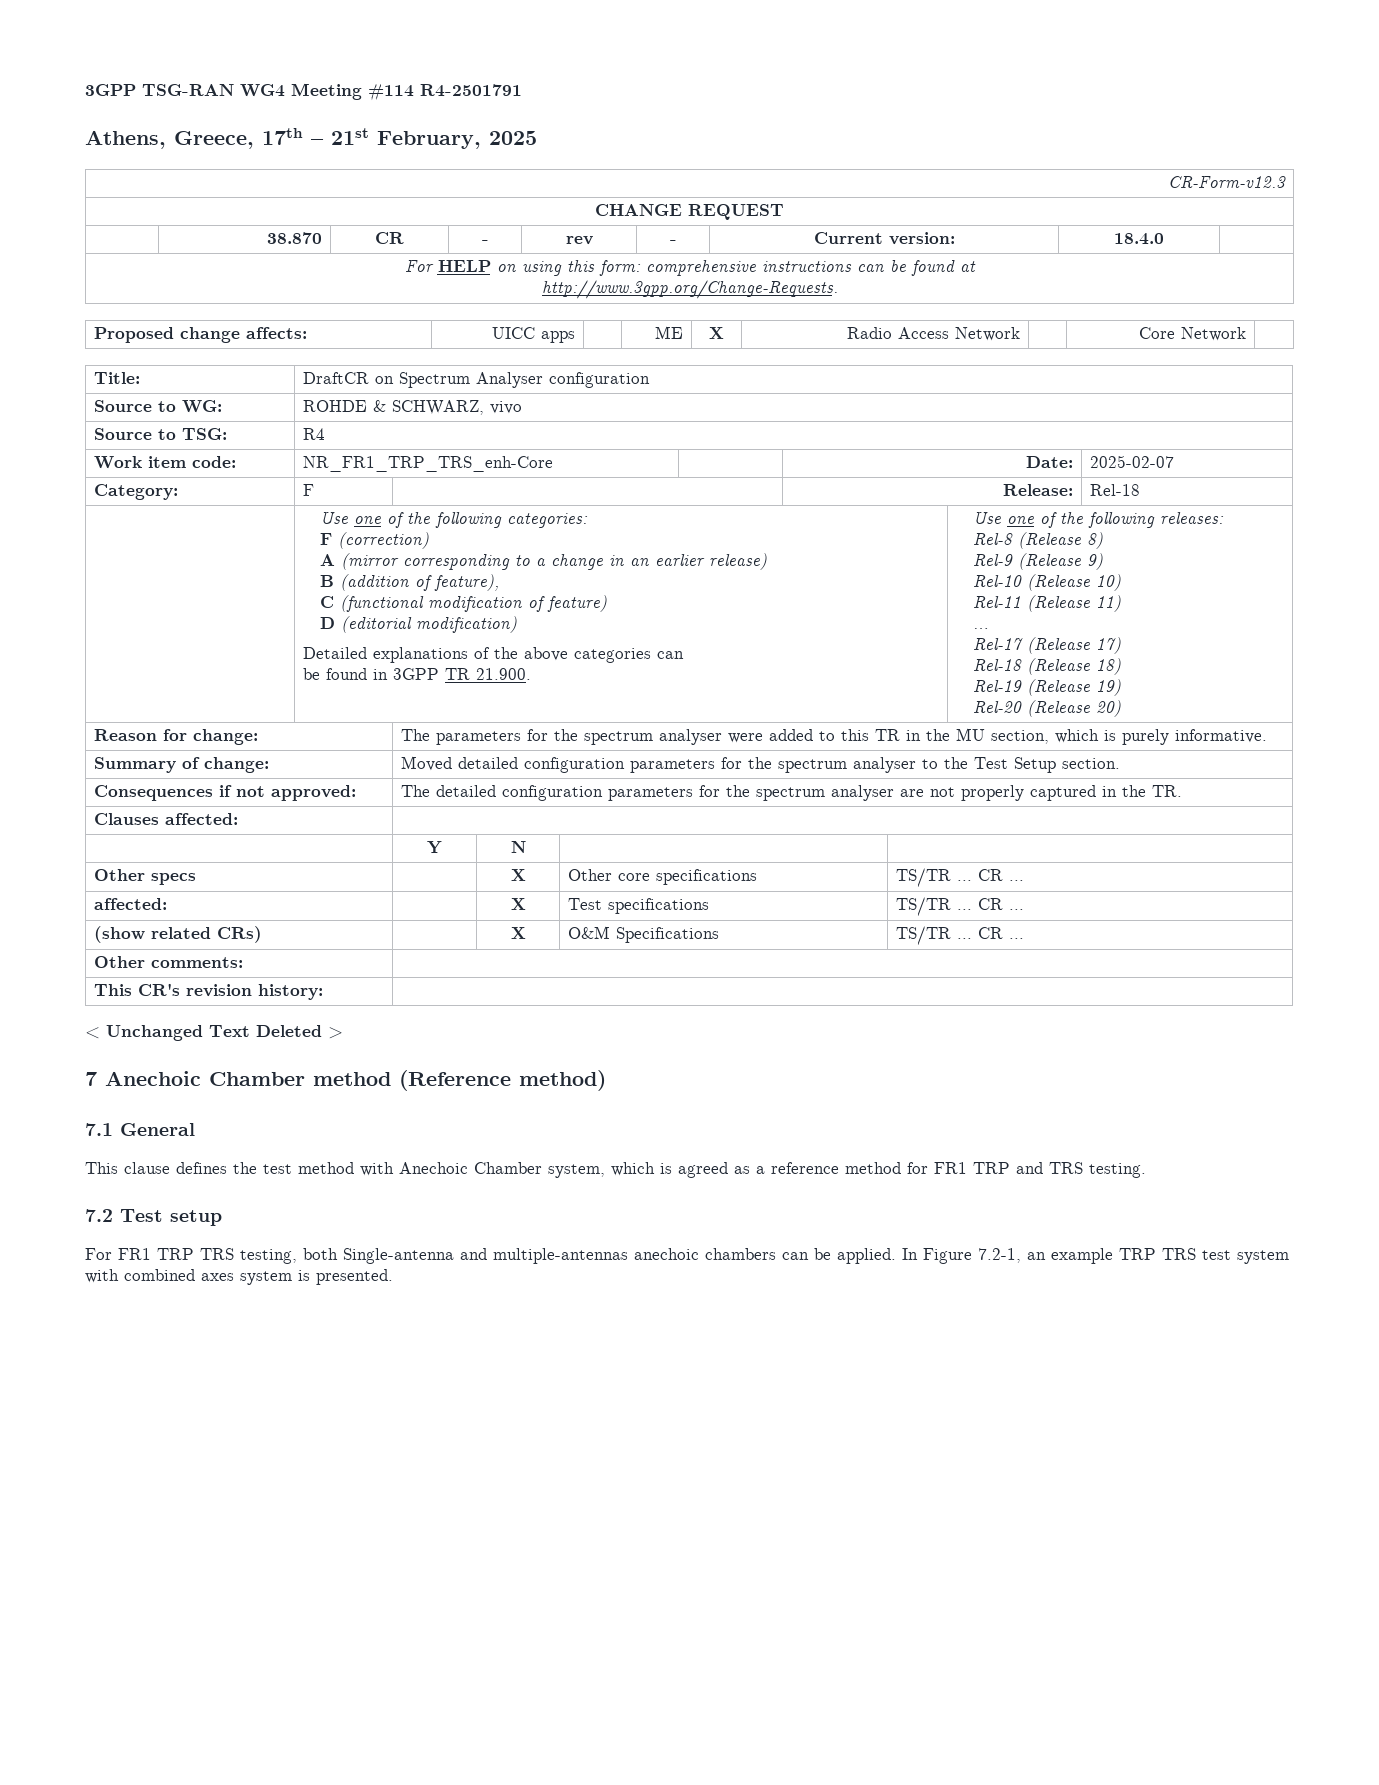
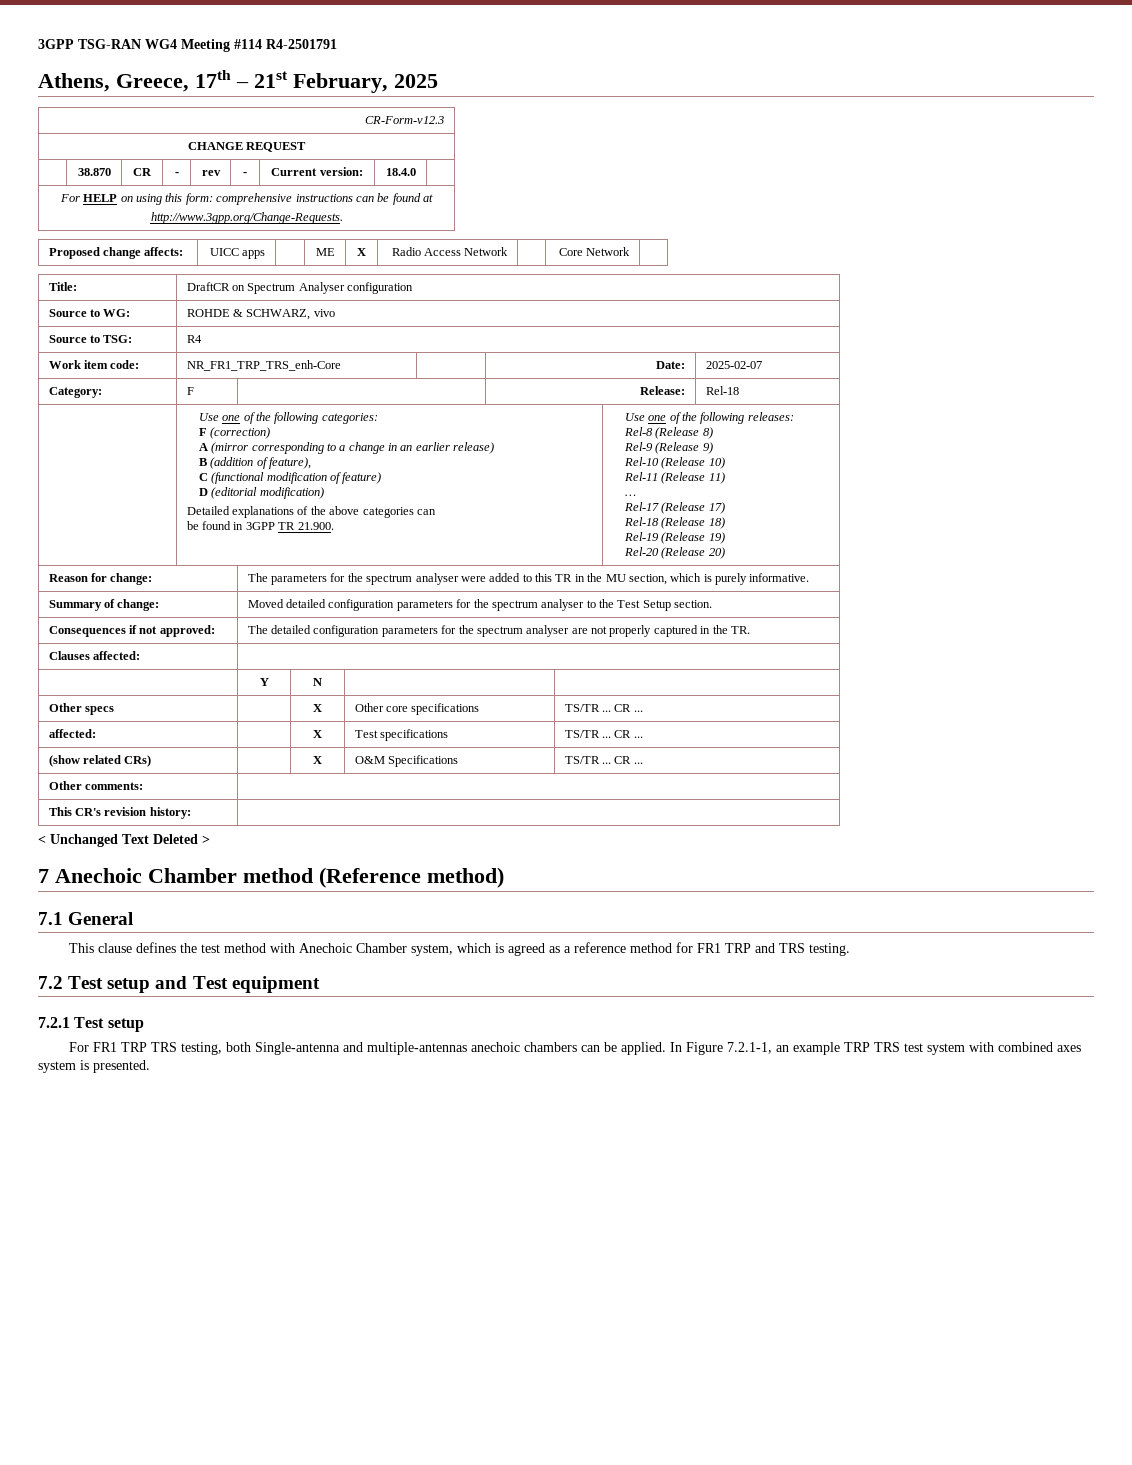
(222, 1218) none -> [155,976,320,993] [38,1017,144,1032] and Test equipment // 7.2.1 Test setup
[978,1248,1021,1263] 7.2-1, -> [726,1042,772,1054] 7.2.1-1,

